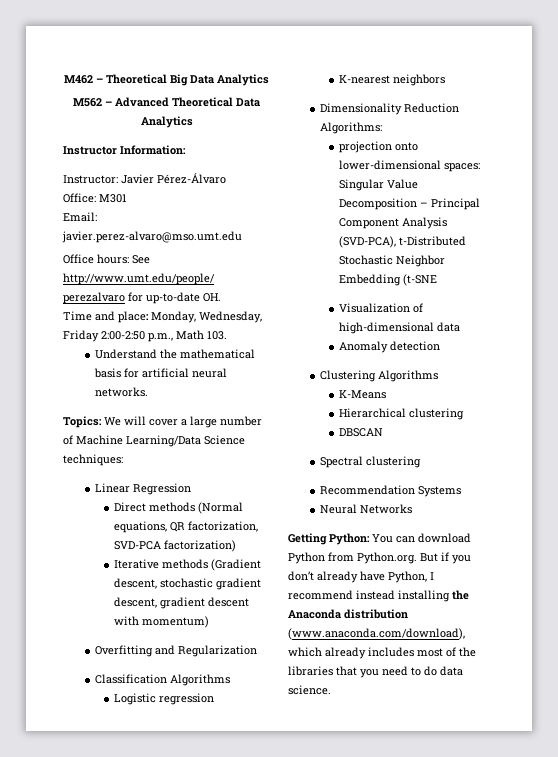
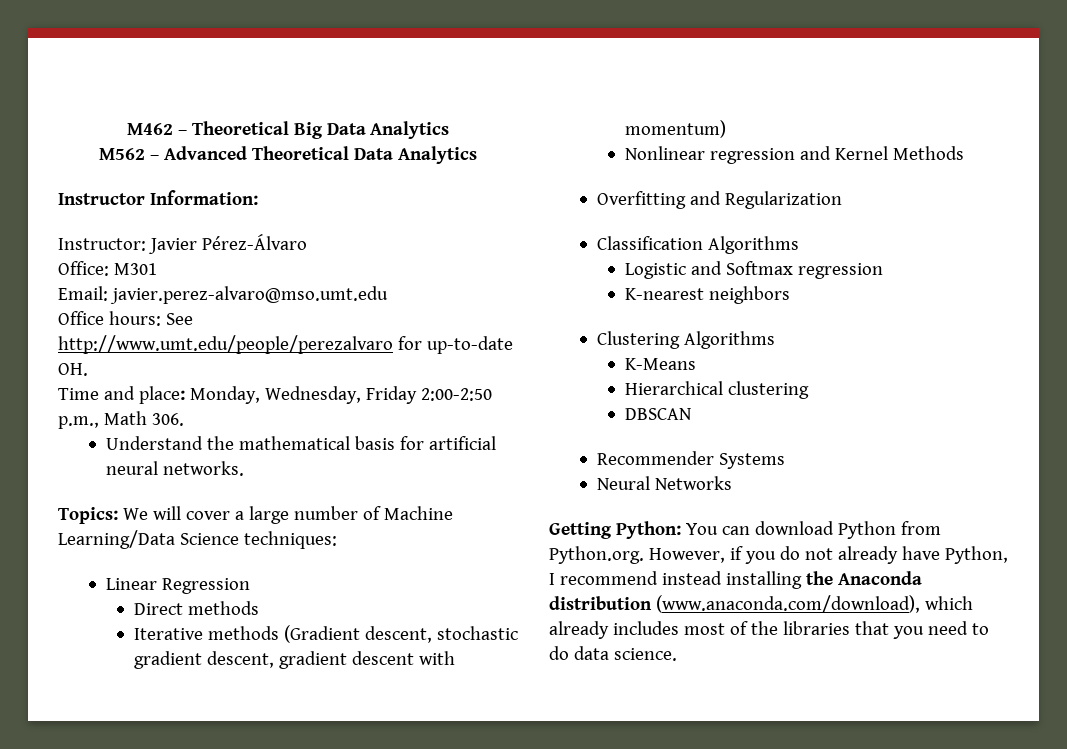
[207,331,227,340] 103. -> [151,413,184,426] 306.
[197,502,243,514] [113,521,258,533] [113,540,236,552] (Normal equations, QR factorization, SVD-PCA factorization) -> (259, 608) none
(209, 622) none -> [624,146,964,164] // Nonlinear regression and Kernel Methods
(156, 699) none -> [690,261,793,275] and Softmax
[319,103,459,115] [319,122,382,134] [338,141,418,153] [338,160,480,172] [338,179,418,191] [338,198,480,210] [338,217,447,229] [338,236,466,248] [338,255,445,267] [338,274,437,286] [338,303,423,313] [338,322,460,334] [338,341,440,353] // Dimensionality Reduction Algorithms: // projection onto lower-dimensional spaces: Singular Value Decomposition – Principal Component Analysis (SVD-PCA), t-Distributed Stochastic Neighbor Embedding (t-SNE // Visualization of high-dimensional data // Anomaly detection -> (790, 295) none
[319,456,421,468] [319,485,415,495] Spectral clustering // Recommendation -> [597,451,715,465] Recommender
[420,553,438,562] But -> [648,548,725,563] However,
[288,571,314,581] don’t -> [779,546,833,560] do not

